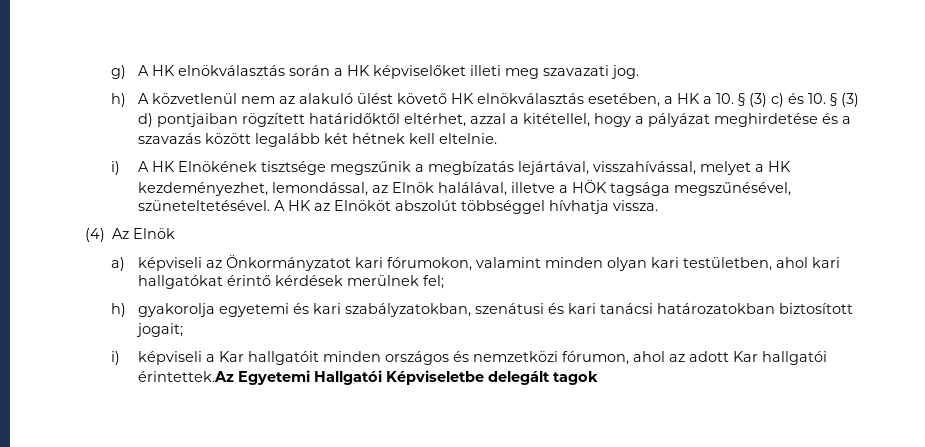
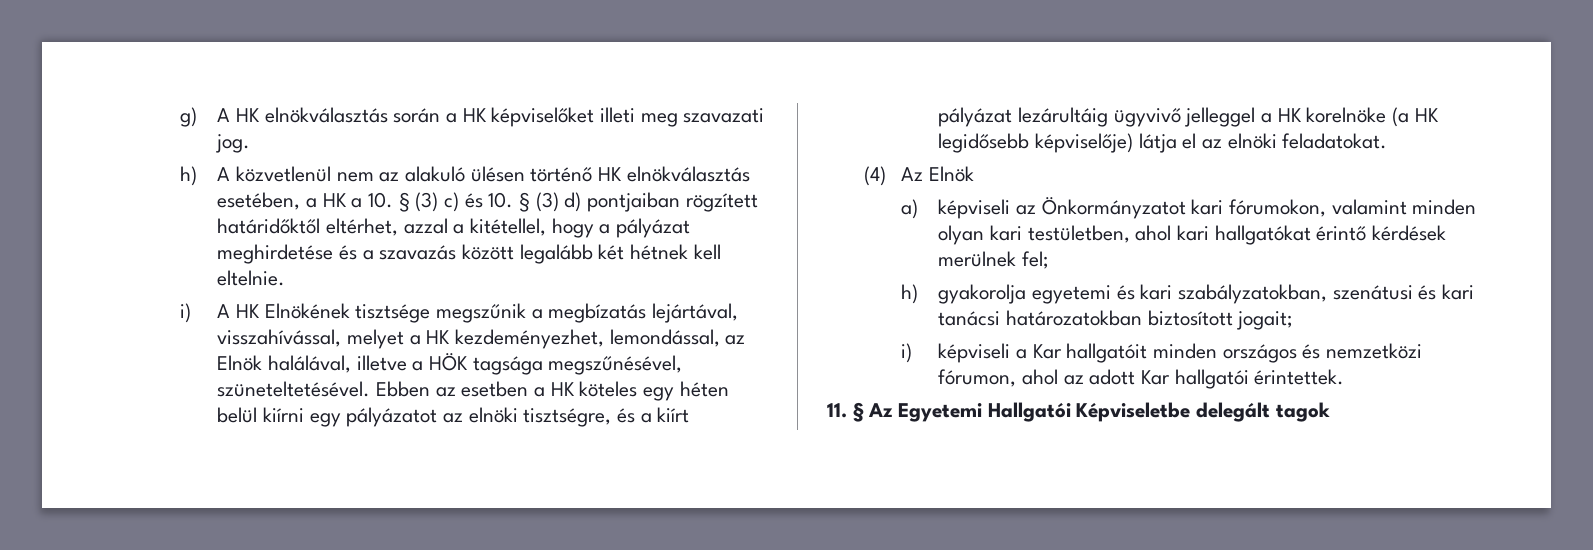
[356,93,447,104] ülést követő -> [470,166,593,182] ülésen történő
[273,200,658,214] A HK az Elnököt abszolút többséggel hívhatja vissza. -> [375,381,729,401] [217,407,690,427] [938,107,1439,127] [938,133,1388,153] Ebben az esetben a HK köteles egy héten belül kiírni egy pályázatot az elnöki tisztségre, és a kiírt pályázat lezárultáig ügyvivő jelleggel a HK korelnöke (a HK legidősebb képviselője) látja el az elnöki feladatokat.
[137,371,234,382] érintettek.Az -> [1254,369,1345,385] [827,402,894,422] érintettek. // 11. § Az

